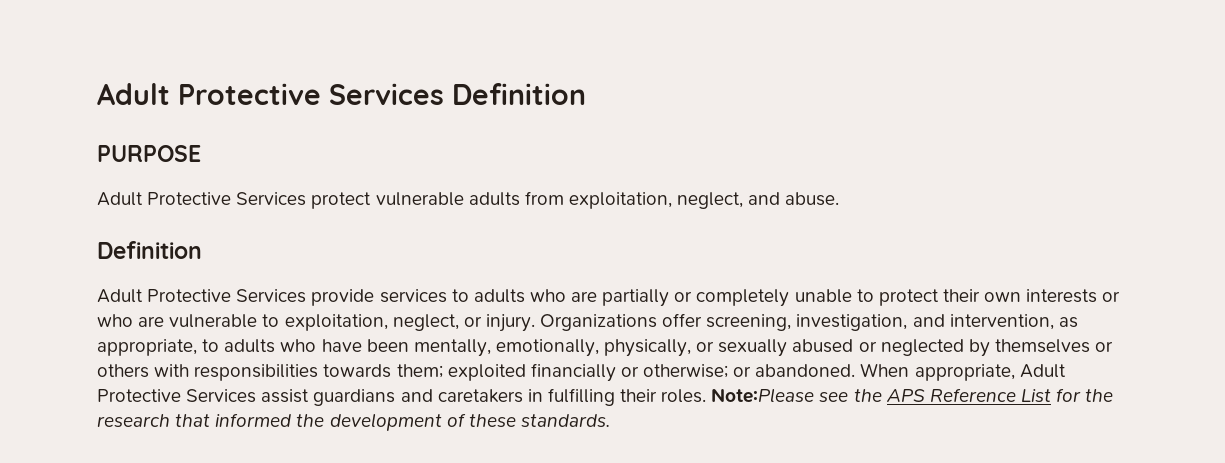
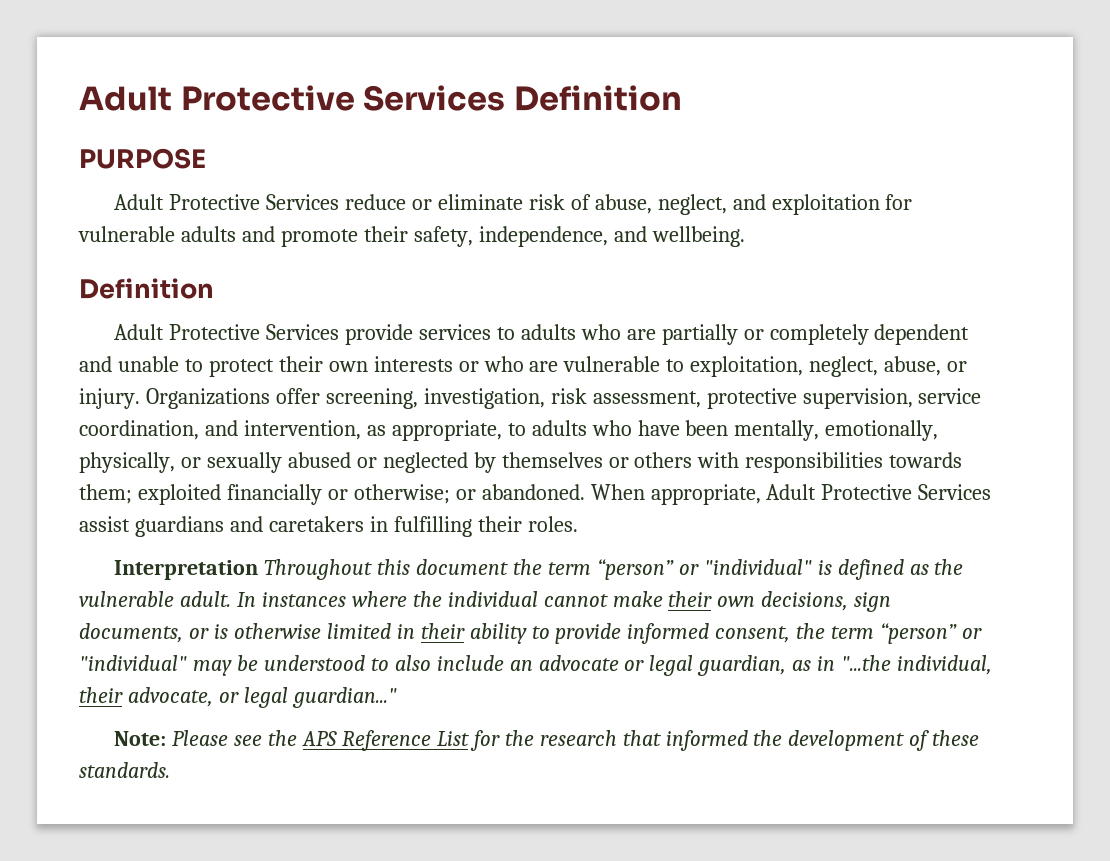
[311,191,840,209] protect vulnerable adults from exploitation, neglect, and abuse. -> [345,194,913,215] [78,226,745,247] reduce or eliminate risk of abuse, neglect, and exploitation for vulnerable adults and promote their safety, independence, and wellbeing.
(790, 298) none -> [874,324,970,345] [79,356,112,372] dependent and
(459, 322) none -> [884,356,942,376] abuse,
(908, 322) none -> [550,388,982,409] [79,420,199,440] risk assessment, protective supervision, service coordination,
[711,388,815,403] Note:Please -> [114,559,964,580] [79,591,892,612] [79,623,983,644] [79,655,993,676] [79,687,397,708] [114,730,229,746] // Interpretation Throughout this document the term “person” or "individual" is defined as the vulnerable adult. In instances where the individual cannot make their own decisions, sign documents, or is otherwise limited in their ability to provide informed consent, the term “person” or "individual" may be understood to also include an advocate or legal guardian, as in "...the individual, their advocate, or legal guardian..." // Note: Please

